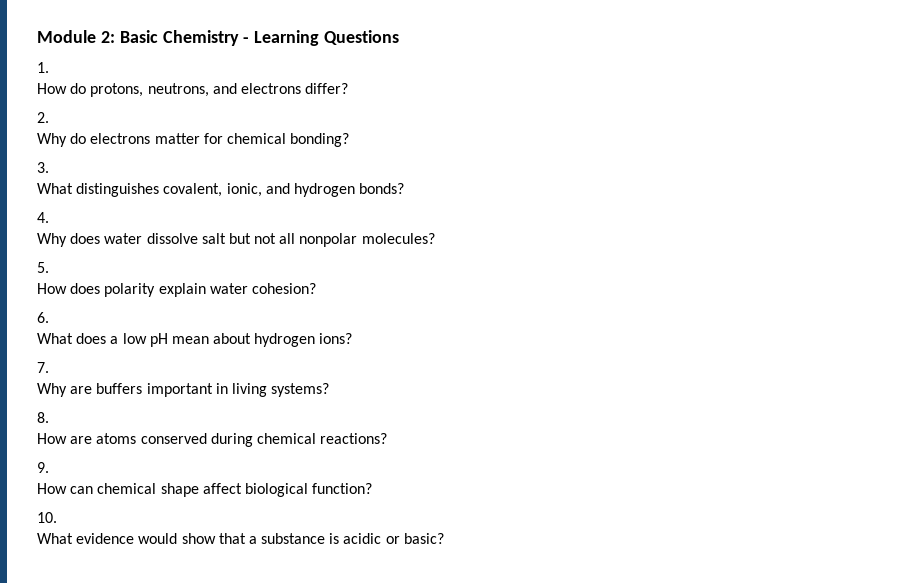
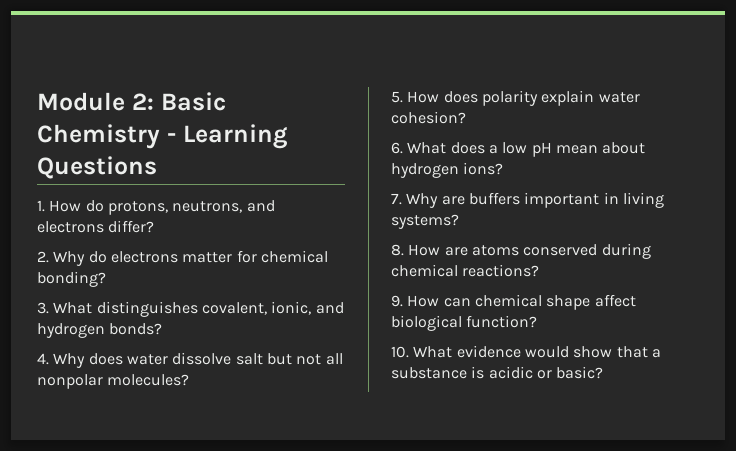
(49, 67) // -> (45, 206) none
(49, 117) // -> (49, 257) none
(49, 167) // -> (49, 308) none
(49, 217) // -> (49, 359) none
(49, 267) // -> (403, 97) none
(49, 317) // -> (403, 148) none
(49, 367) // -> (402, 199) none
(49, 417) // -> (404, 250) none
(49, 467) // -> (403, 301) none
(57, 517) // -> (409, 352) none

